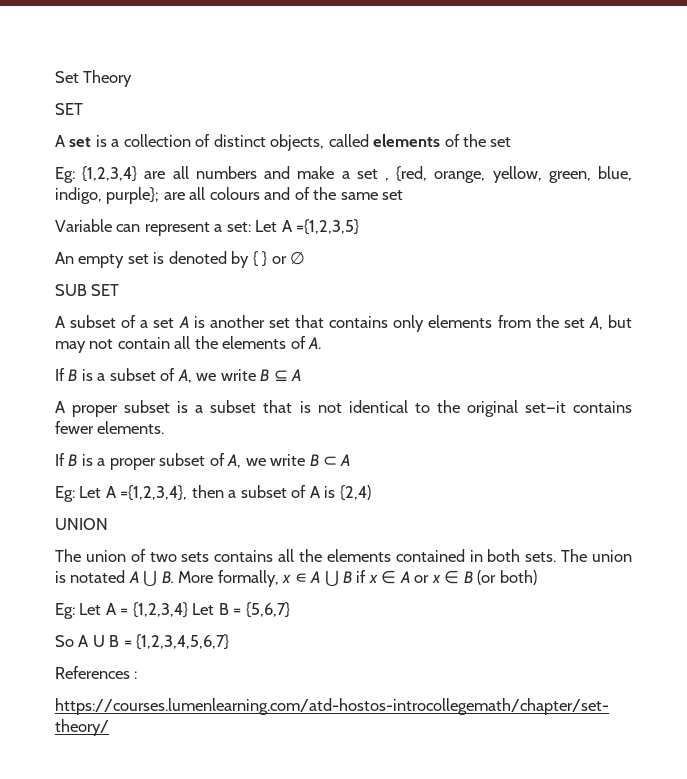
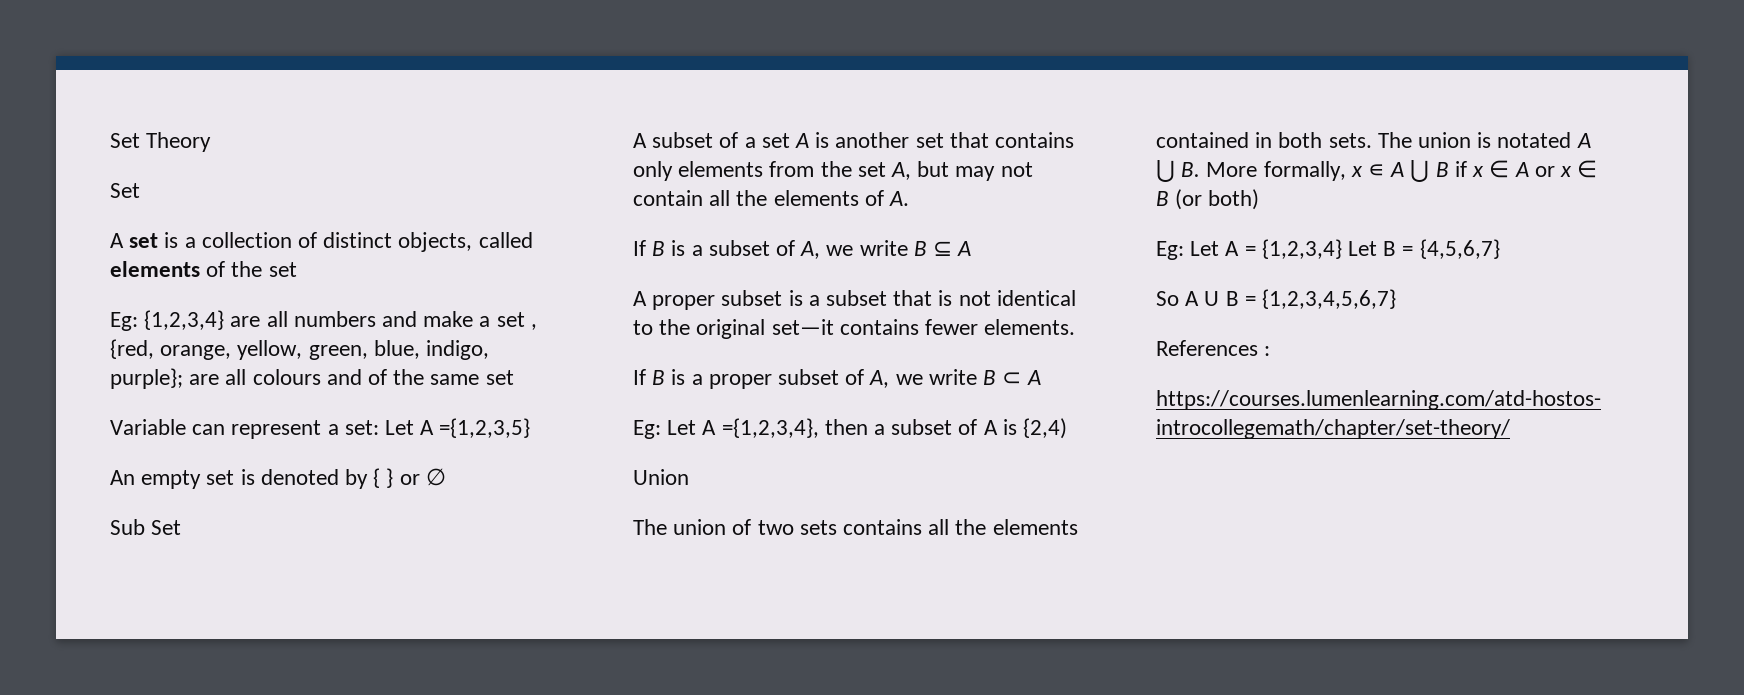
[55,103,83,115] SET -> [110,183,140,198] Set
[55,284,120,296] SUB SET -> [110,519,182,535] Sub Set
[55,518,108,530] UNION -> [633,469,689,485] Union
[245,602,290,618] {5,6,7} -> [1419,239,1500,259] {4,5,6,7}

